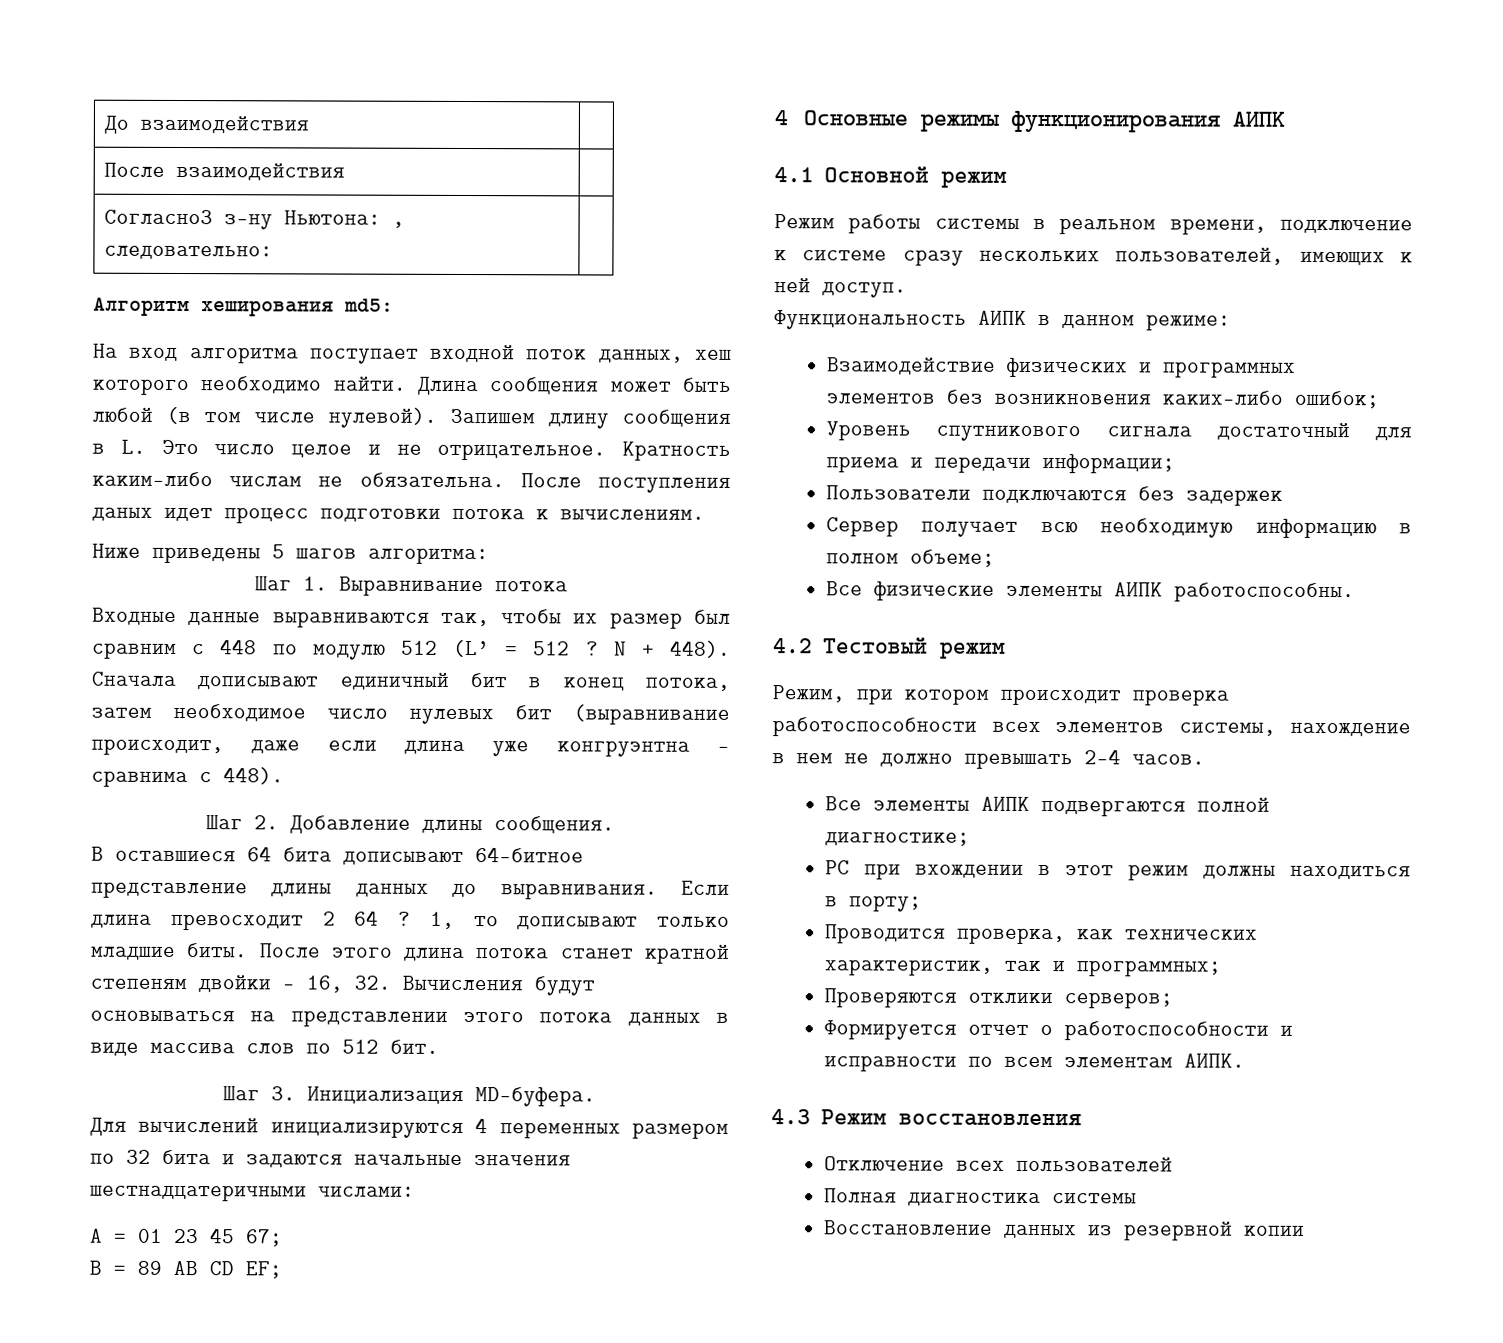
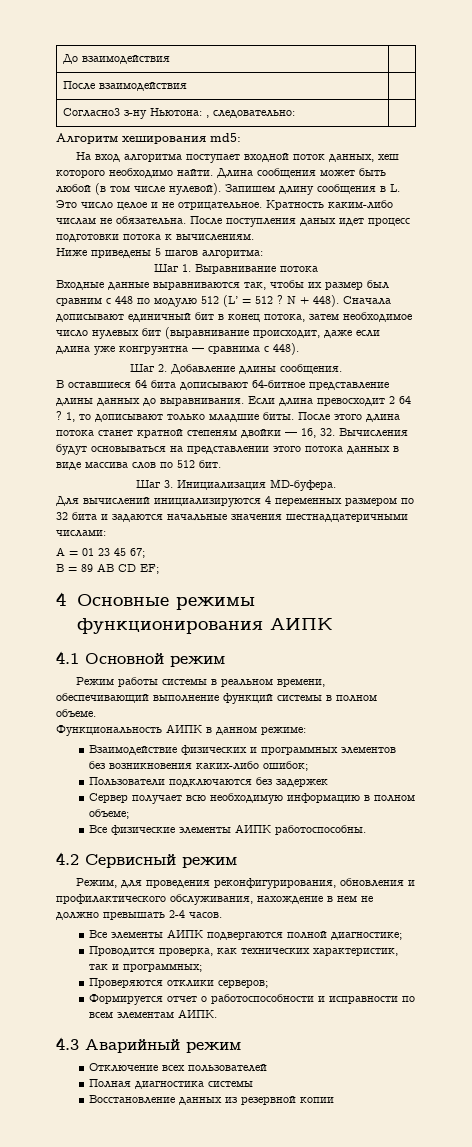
[1280,219,1413,234] [774,247,1413,266] [774,278,907,298] подключение к системе сразу нескольких пользователей, имеющих к ней доступ. -> [56,693,377,704] [56,709,96,717] обеспечивающий выполнение функций системы в полном объеме.
[825,421,1412,442] [825,454,1175,474] // Уровень спутникового сигнала достаточный для приема и передачи информации; -> (309, 766) none
[822,637,928,654] Тестовый -> [84,854,176,868] Сервисный
[856,688,1229,706] [772,717,1276,737] при котором происходит проверка работоспособности всех элементов системы, -> [120,878,415,889] [56,894,253,905] для проведения реконфигурирования, обновления и профилактического обслуживания,
[824,860,1411,881] [824,895,922,912] // РС при вхождении в этот режим должны находиться в порту; -> (403, 936) none
[820,1109,1082,1127] Режим восстановления -> [84,1039,241,1053] Аварийный режим

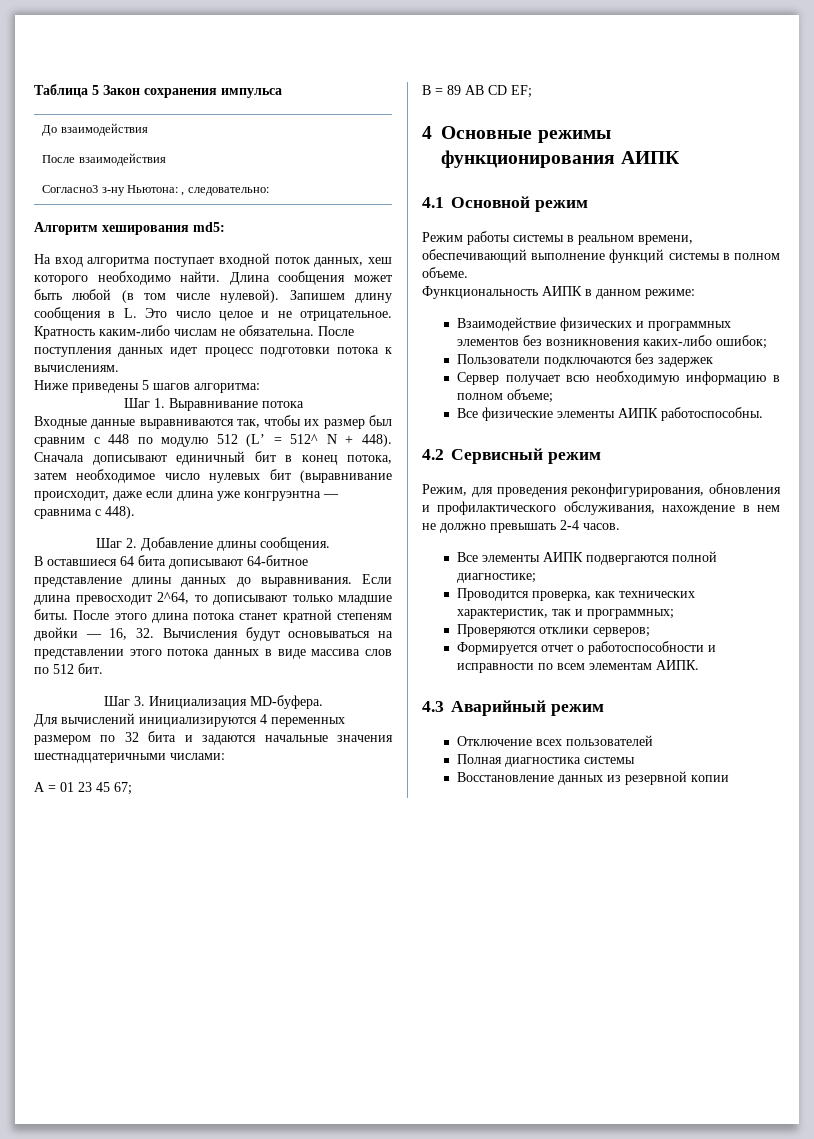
(62, 59) none -> [34,84,282,98] Таблица 5 Закон сохранения импульса //
[300,218,336,226] даных -> [118,347,164,357] данных
[255,295,283,304] 512 ? -> [290,434,319,444] 512^
[389,396,411,404] [56,411,75,422] 2 64 ? 1, -> [157,592,189,604] 2^64,

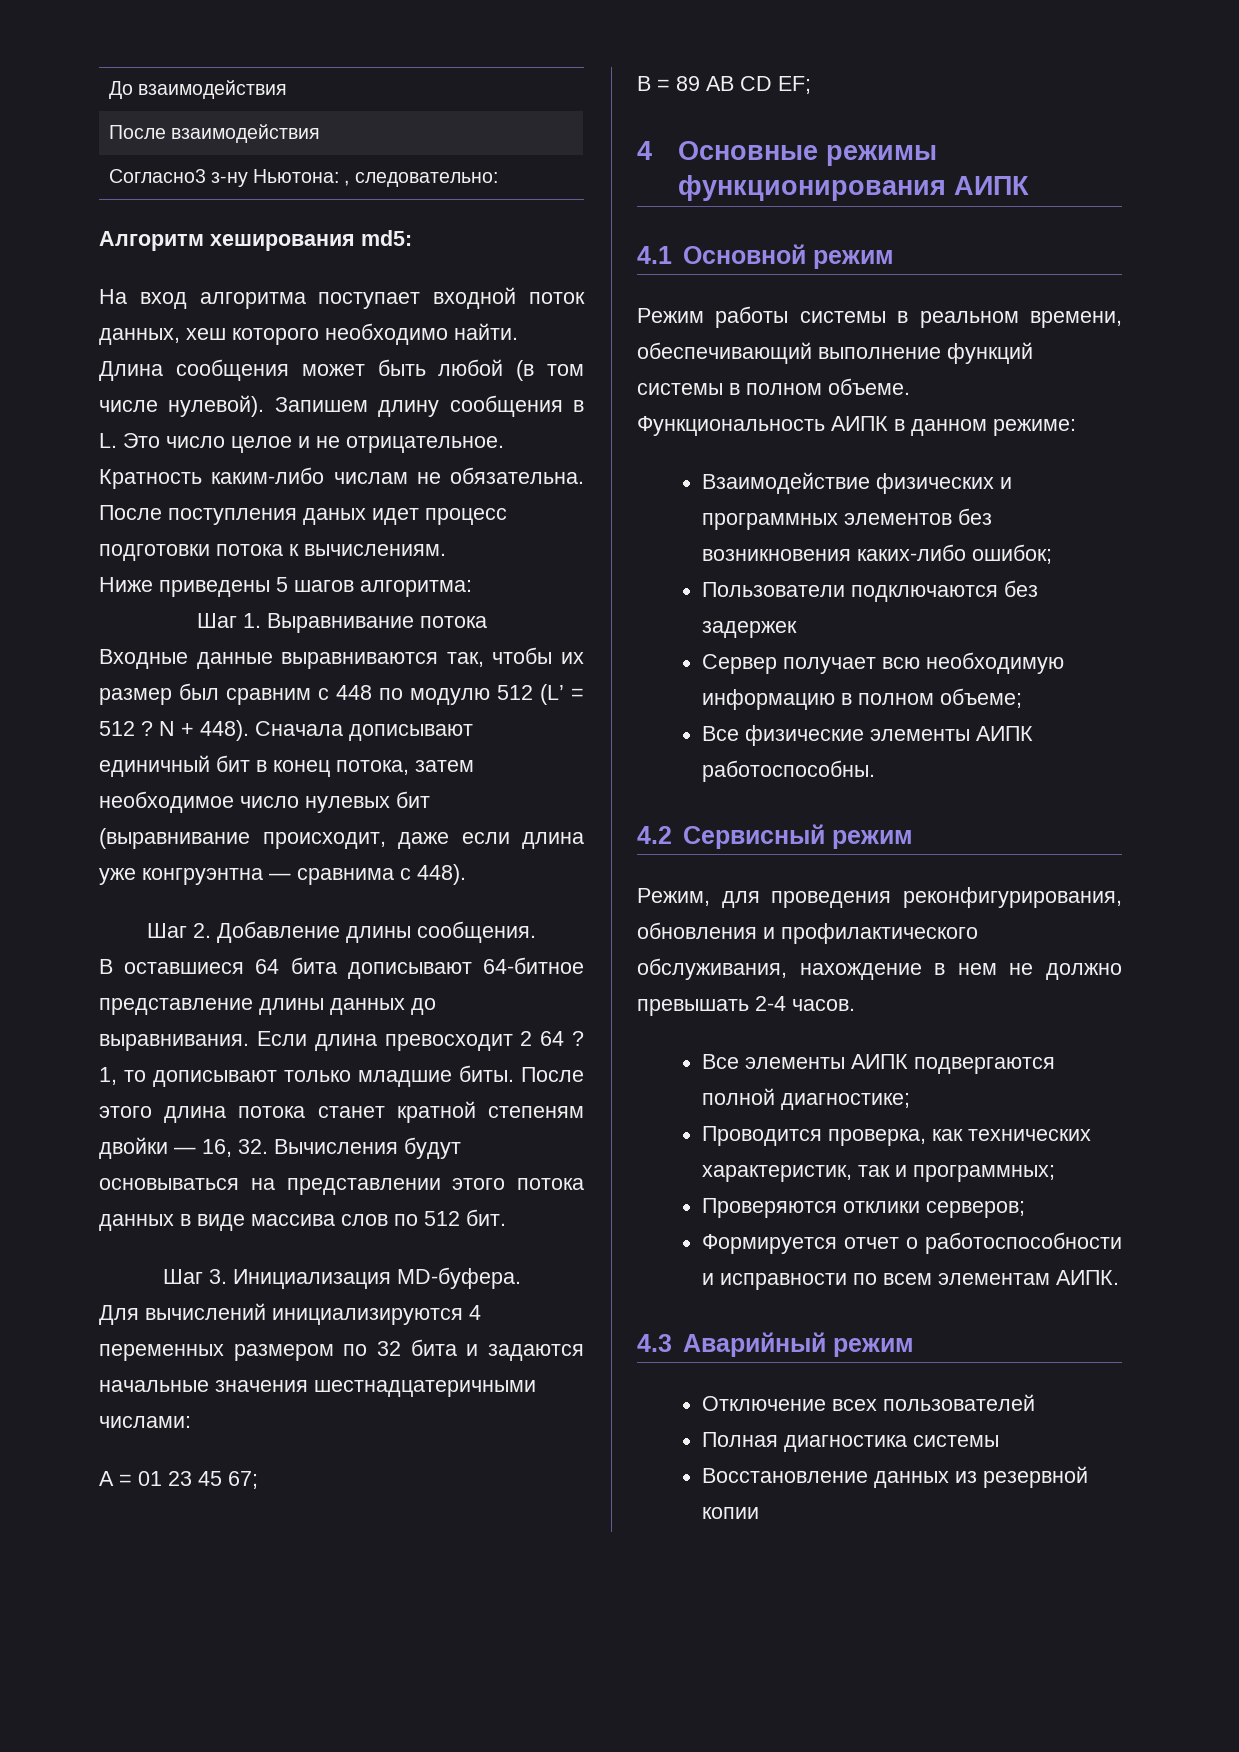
[34,84,282,98] Таблица 5 Закон сохранения импульса // -> (108, 90) none
[118,347,164,357] данных -> [303,508,366,525] даных
[290,434,319,444] 512^ -> [99,721,153,736] 512 ?
[157,592,189,604] 2^64, -> [520,1031,584,1046] [99,1067,117,1085] 2 64 ? 1,

